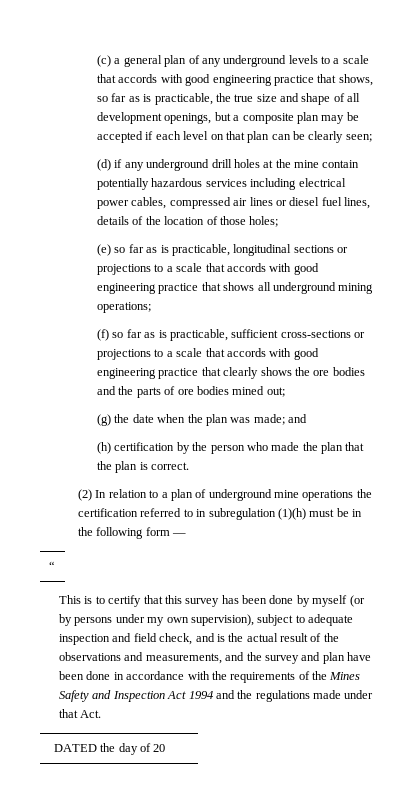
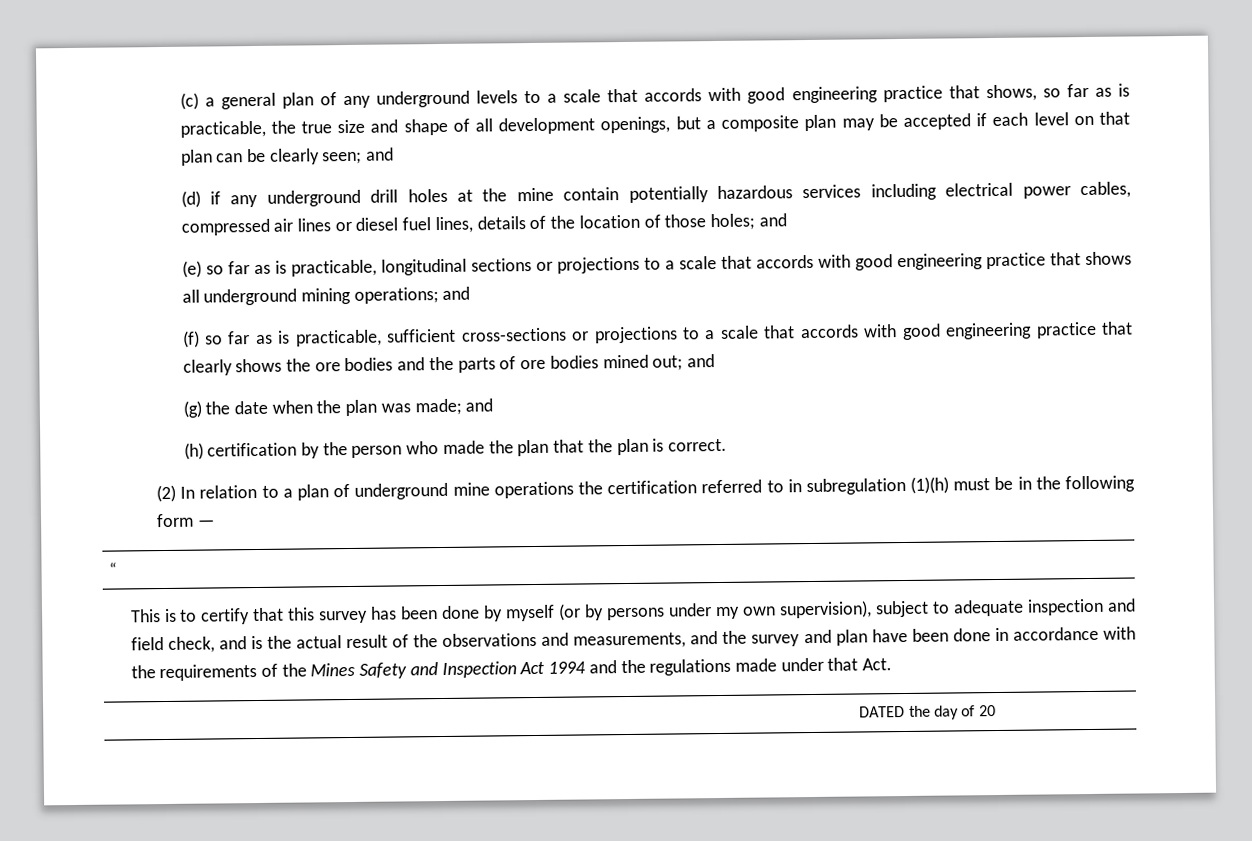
(372, 138) none -> [366,147,395,161] and
(279, 221) none -> [758,213,787,227] and
(152, 307) none -> [442,286,471,300] and
(285, 392) none -> [687,354,716,368] and

